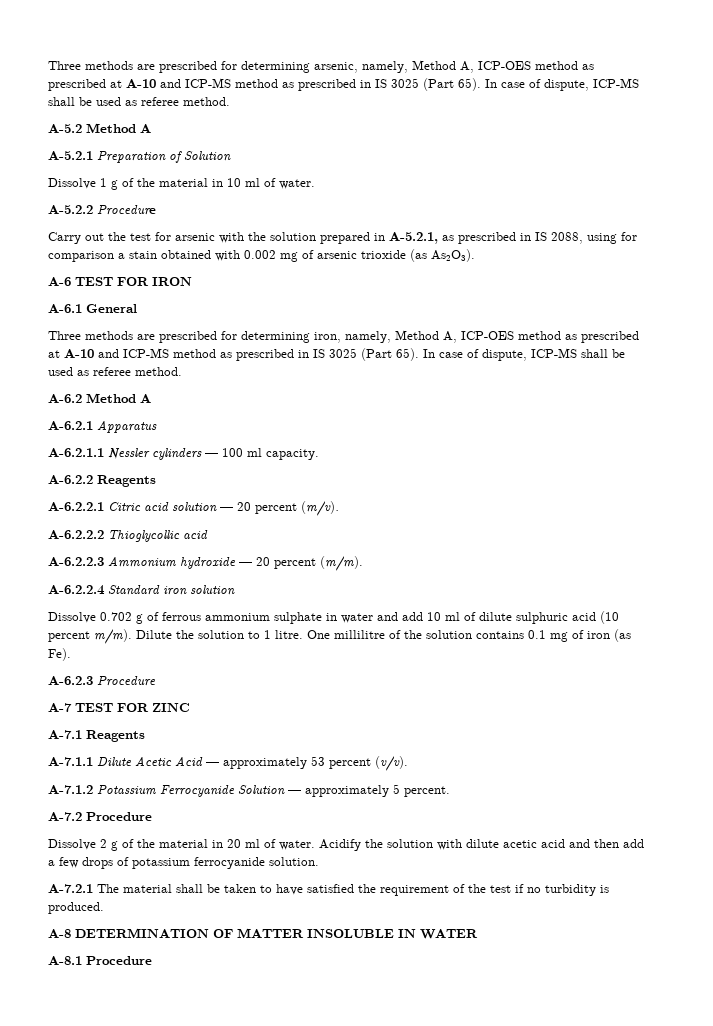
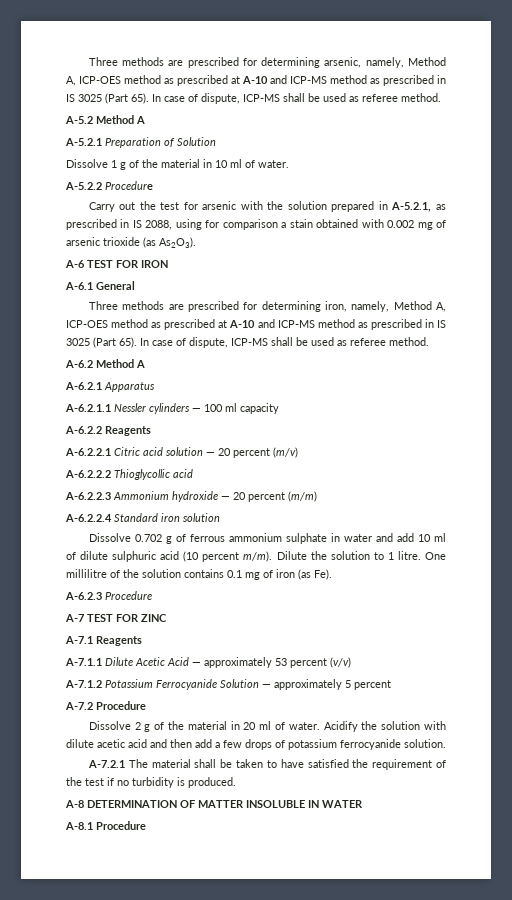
[266,449,319,460] capacity. -> [240,403,279,414] capacity
[301,501,339,516] (m/v). -> [273,447,298,458] (m/v)
[320,556,363,571] (m/m). -> [288,491,317,502] (m/m)
[375,756,408,771] (v/v). -> [330,657,351,668] (v/v)
[404,786,450,797] percent. -> [354,680,391,690] percent

